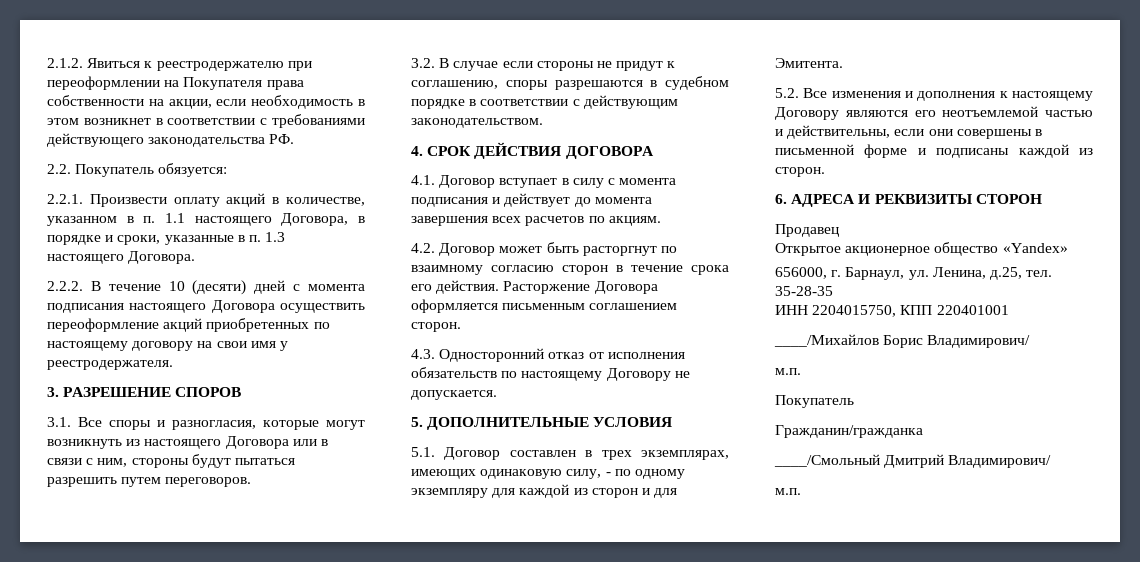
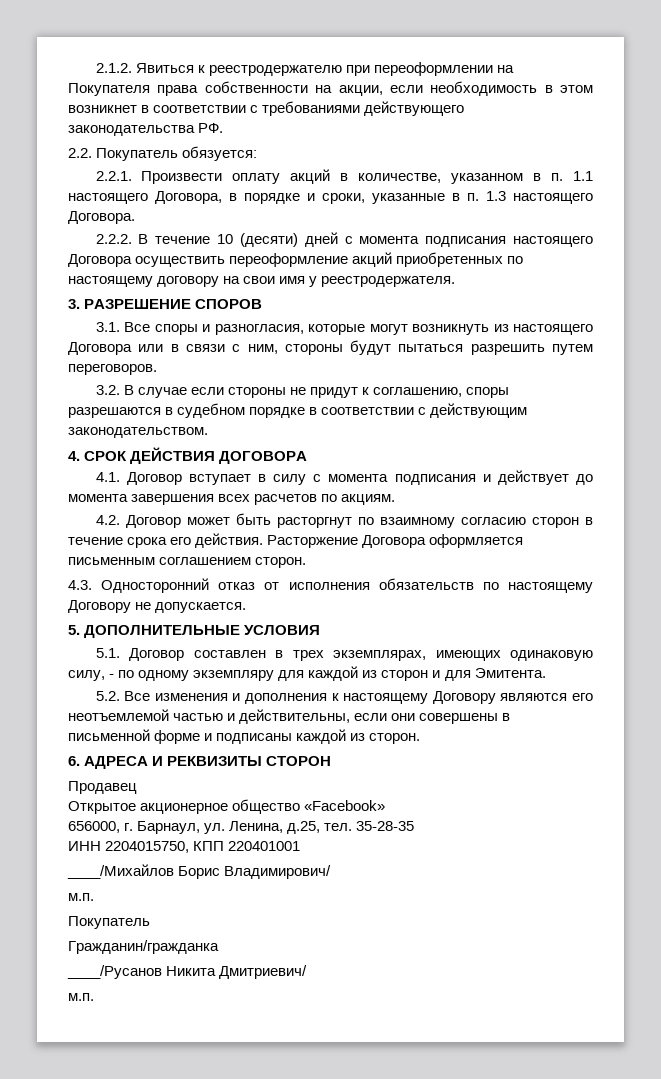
[1002,243,1068,253] «Yandex» -> [304,800,386,811] «Facebook»
[774,454,1052,468] ____/Смольный Дмитрий Владимирович/ -> [67,965,308,979] ____/Русанов Никита Дмитриевич/

